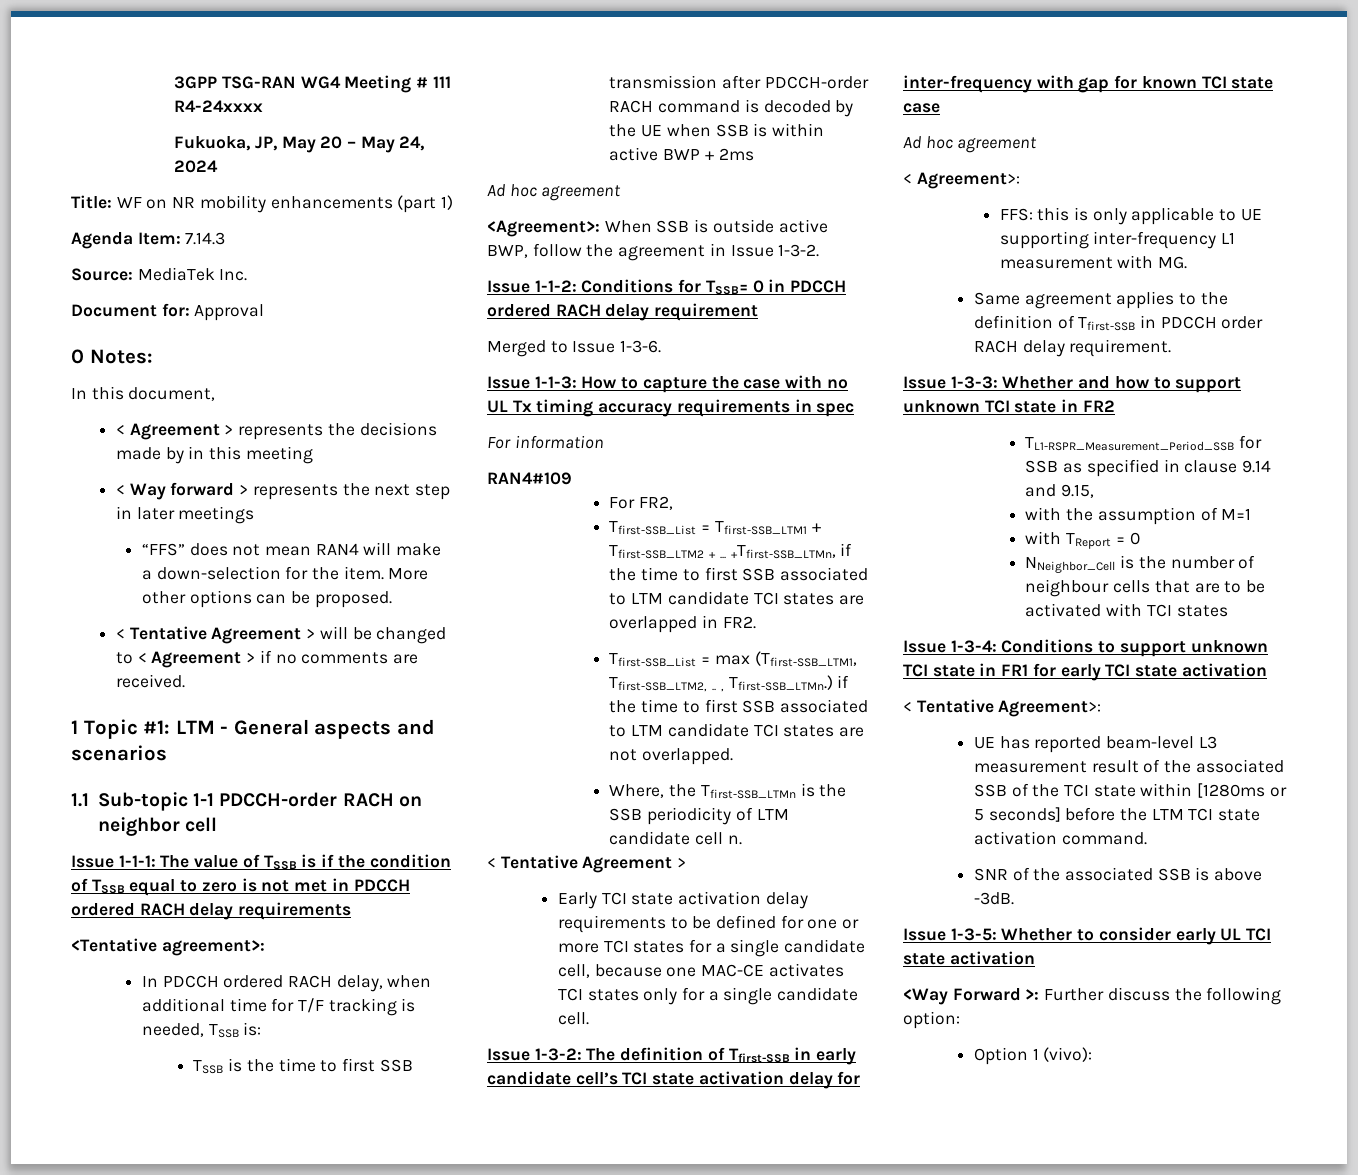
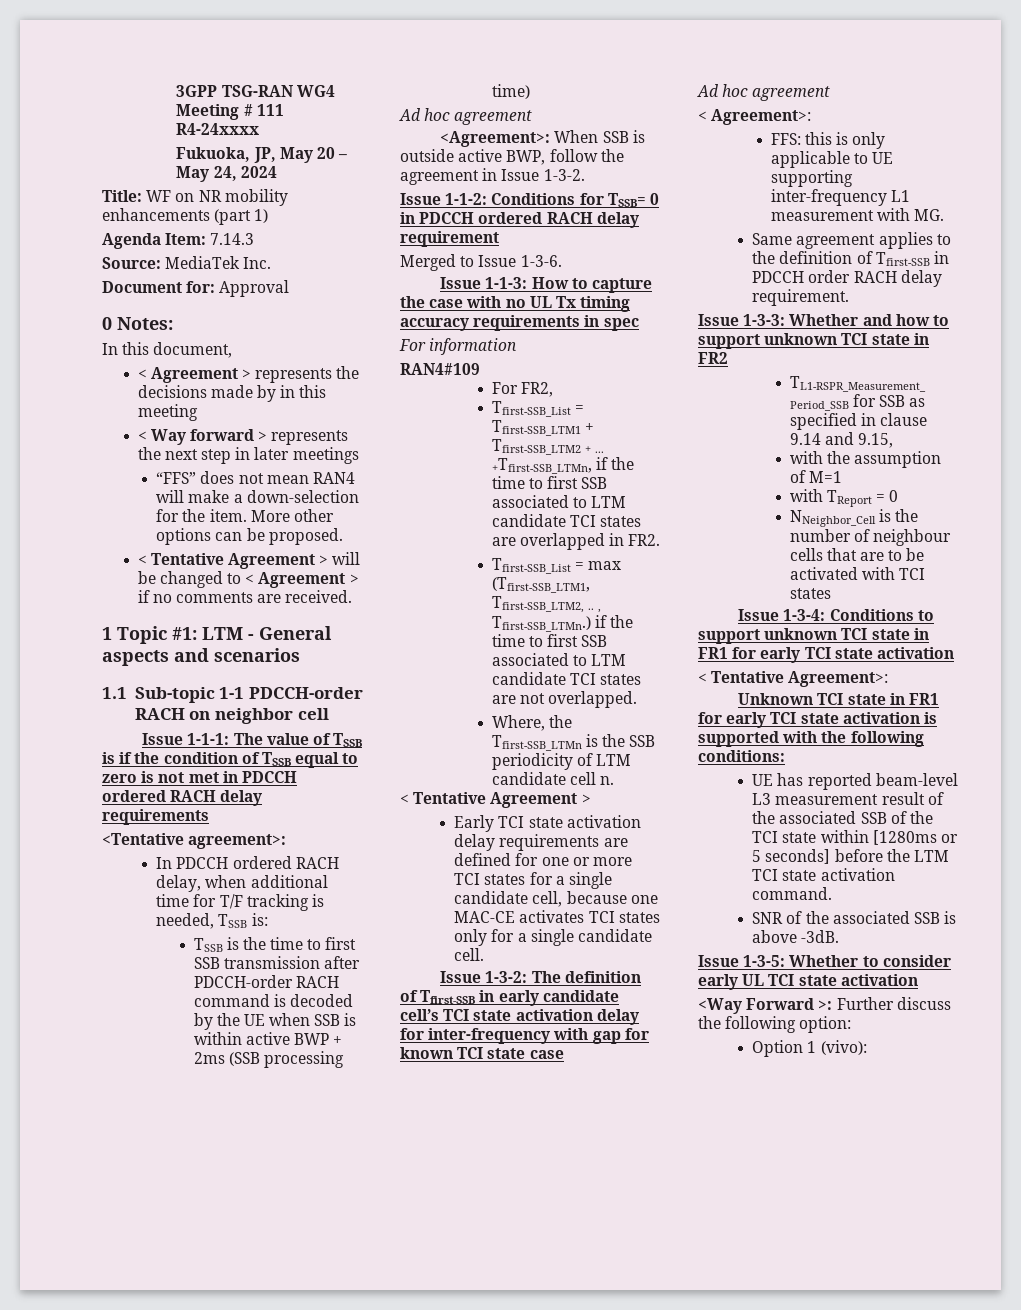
(754, 154) none -> [228,1051,344,1068] [491,84,530,99] (SSB processing time)
[670,916,712,929] to be -> [603,838,628,847] are
(1102, 708) none -> [738,693,940,705] [698,712,937,728] [698,731,924,747] [698,750,785,762] // Unknown TCI state in FR1 for early TCI state activation is supported with the following conditions:

